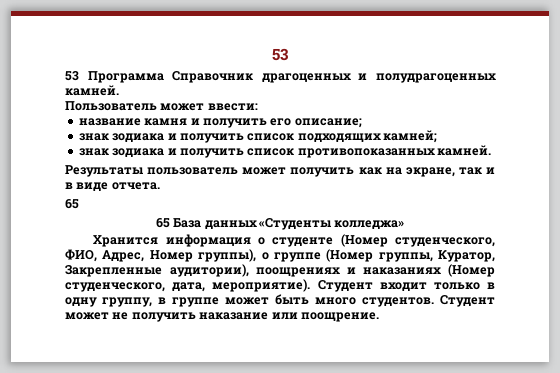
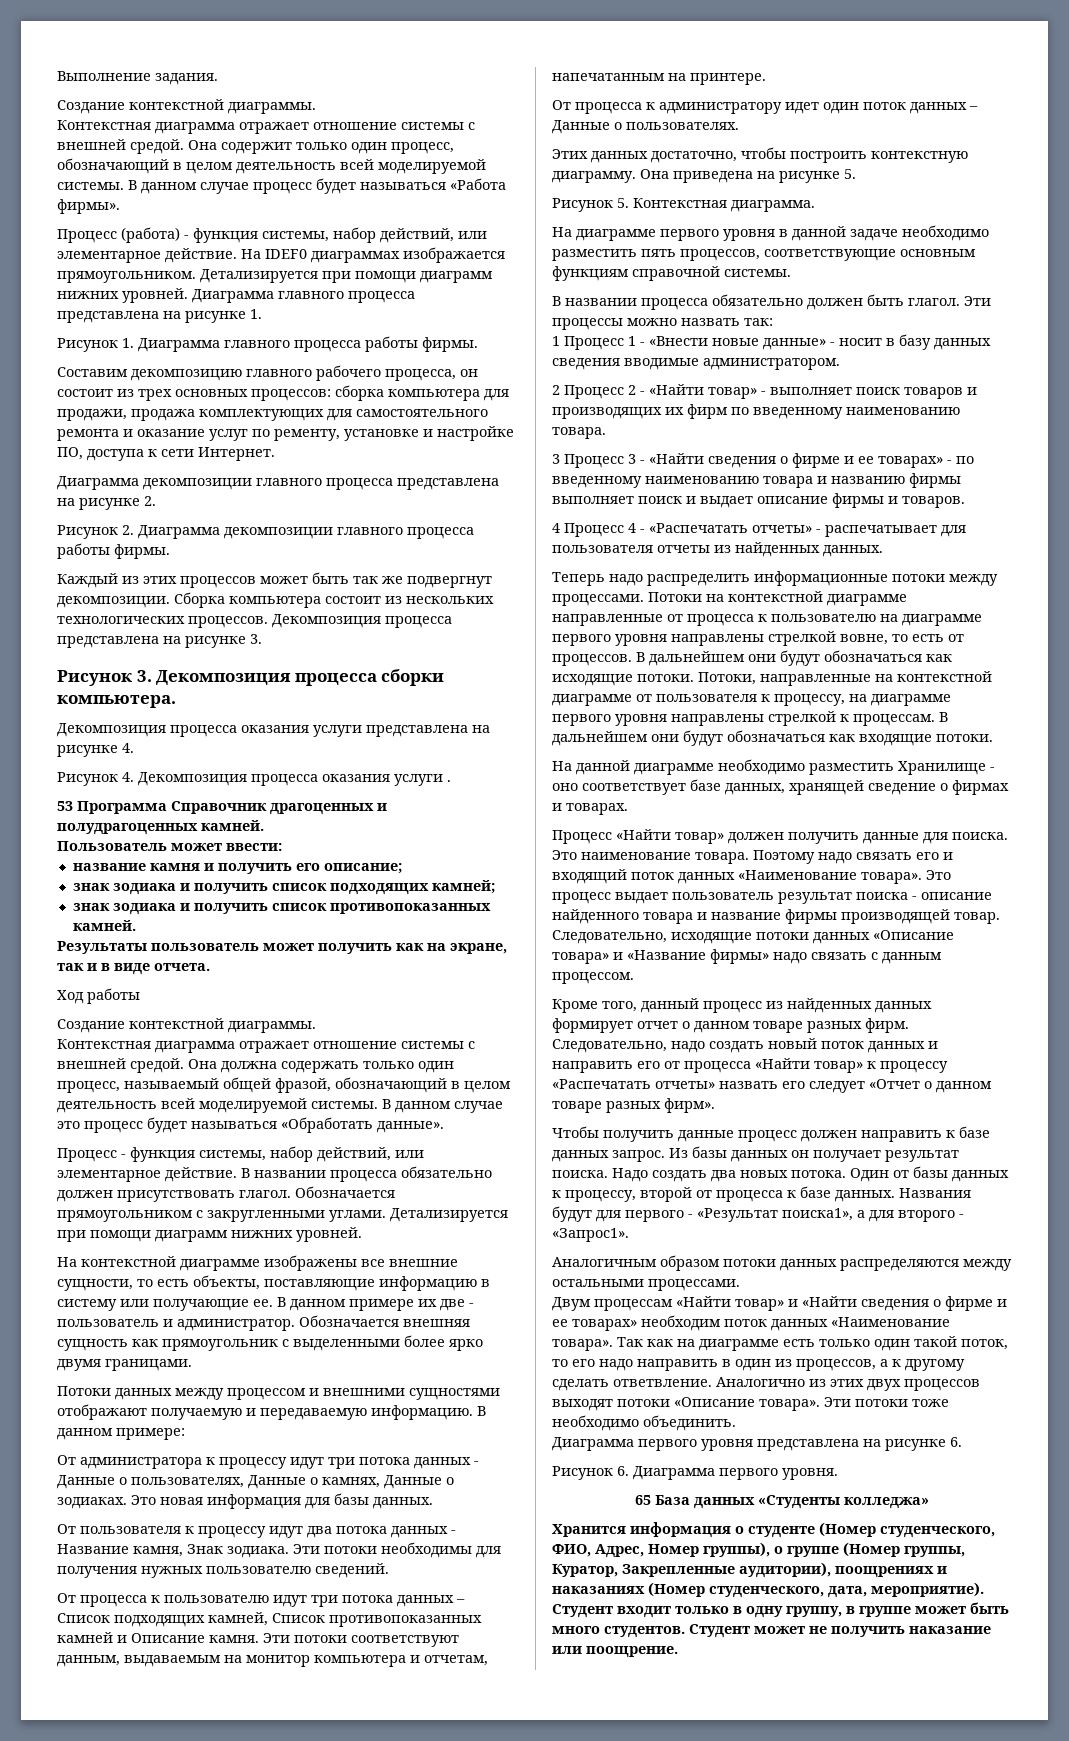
[272,48,289,61] 53 -> [57,71,218,85] [57,99,316,114] [57,120,475,134] [57,139,454,154] [57,158,486,174] [57,178,506,194] [57,199,120,214] [57,227,487,243] [57,247,505,263] [57,269,493,283] [57,288,415,303] [57,309,262,323] [57,336,478,352] [57,365,478,381] [57,385,509,401] [57,409,488,421] [57,426,514,441] [57,447,275,461] [57,476,499,490] [57,496,156,510] [57,525,474,539] [57,543,170,559] [57,572,492,588] [57,592,494,608] [57,614,452,628] [57,634,262,648] [57,669,445,686] [57,695,176,708] [57,723,490,737] [57,743,134,757] [57,772,451,786] Выполнение задания. // Создание контекстной диаграммы. // Контекстная диаграмма отражает отношение системы с внешней средой. Она содержит только один процесс, обозначающий в целом деятельность всей моделируемой системы. В данном случае процесс будет называться «Работа фирмы». // Процесс (работа) - функция системы, набор действий, или элементарное действие. На IDEF0 диаграммах изображается прямоугольником. Детализируется при помощи диаграмм нижних уровней. Диаграмма главного процесса представлена на рисунке 1. // Рисунок 1. Диаграмма главного процесса работы фирмы. // Составим декомпозицию главного рабочего процесса, он состоит из трех основных процессов: сборка компьютера для продажи, продажа комплектующих для самостоятельного ремонта и оказание услуг по ременту, установке и настройке ПО, доступа к сети Интернет. // Диаграмма декомпозиции главного процесса представлена на рисунке 2. // Рисунок 2. Диаграмма декомпозиции главного процесса работы фирмы. // Каждый из этих процессов может быть так же подвергнут декомпозиции. Сборка компьютера состоит из нескольких технологических процессов. Декомпозиция процесса представлена на рисунке 3. // Рисунок 3. Декомпозиция процесса сборки компьютера. // Декомпозиция процесса оказания услуги представлена на рисунке 4. // Рисунок 4. Декомпозиция процесса оказания услуги .
[65,199,79,209] 65 -> [57,988,140,1004] [57,1018,316,1033] [57,1039,475,1053] [57,1058,454,1073] [57,1077,511,1093] [57,1098,503,1113] [57,1117,444,1133] [57,1146,424,1162] [57,1166,492,1182] [57,1186,395,1202] [57,1208,508,1222] [57,1227,362,1242] [57,1255,458,1271] [57,1275,490,1291] [57,1297,474,1311] [57,1315,470,1331] [57,1335,483,1351] [57,1359,192,1371] [57,1386,500,1400] [57,1404,486,1420] [57,1428,185,1440] [57,1455,479,1469] [57,1475,454,1489] [57,1493,433,1509] [57,1524,456,1538] [57,1542,501,1558] [57,1563,389,1578] [57,1593,465,1607] [57,1612,482,1627] [57,1632,459,1647] [57,1655,488,1667] [552,73,766,85] [552,100,978,114] [552,120,739,134] [552,147,968,163] [552,169,856,183] [552,198,815,212] [552,225,989,241] [552,249,976,261] [552,266,791,281] [552,294,991,310] [552,318,773,330] [552,334,991,350] [552,358,840,370] [552,384,977,399] [552,404,960,419] [552,427,606,439] [552,453,974,468] [552,473,961,488] [552,493,965,508] [552,523,966,537] [552,542,883,557] [552,571,998,586] [552,591,907,606] [552,614,982,626] [552,631,964,646] [552,650,952,666] [552,671,992,686] [552,694,951,706] [552,711,948,726] [552,730,993,746] [552,759,995,775] [552,779,1009,795] [552,803,628,815] [552,829,1008,844] [552,850,953,864] [552,869,951,884] [552,892,992,904] [552,909,1000,924] [552,930,954,944] [552,949,942,964] [552,972,634,984] [552,998,932,1013] [552,1018,909,1033] [552,1038,938,1053] [552,1058,948,1073] [552,1079,992,1093] [552,1098,715,1113] [552,1126,990,1142] [552,1146,959,1162] [552,1166,1009,1182] [552,1186,971,1202] [552,1206,964,1222] [552,1228,629,1242] [552,1255,1012,1271] [552,1279,740,1291] [552,1296,1007,1311] [552,1315,950,1331] [552,1336,1008,1351] [552,1359,965,1371] [552,1377,980,1391] [552,1397,949,1411] [552,1415,736,1431] [552,1437,962,1451] [552,1466,838,1480] Ход работы // Создание контекстной диаграммы. // Контекстная диаграмма отражает отношение системы с внешней средой. Она должна содержать только один процесс, называемый общей фразой, обозначающий в целом деятельность всей моделируемой системы. В данном случае это процесс будет называться «Обработать данные». // Процесс - функция системы, набор действий, или элементарное действие. В названии процесса обязательно должен присутствовать глагол. Обозначается прямоугольником с закругленными углами. Детализируется при помощи диаграмм нижних уровней. // На контекстной диаграмме изображены все внешние сущности, то есть объекты, поставляющие информацию в систему или получающие ее. В данном примере их две - пользователь и администратор. Обозначается внешняя сущность как прямоугольник с выделенными более ярко двумя границами. // Потоки данных между процессом и внешними сущностями отображают получаемую и передаваемую информацию. В данном примере: // От администратора к процессу идут три потока данных - Данные о пользователях, Данные о камнях, Данные о зодиаках. Это новая информация для базы данных. // От пользователя к процессу идут два потока данных - Название камня, Знак зодиака. Эти потоки необходимы для получения нужных пользователю сведений. // От процесса к пользователю идут три потока данных – Список подходящих камней, Список противопоказанных камней и Описание камня. Эти потоки соответствуют данным, выдаваемым на монитор компьютера и отчетам, напечатанным на принтере. // От процесса к администратору идет один поток данных – Данные о пользователях. // Этих данных достаточно, чтобы построить контекстную диаграмму. Она приведена на рисунке 5. // Рисунок 5. Контекстная диаграмма. // На диаграмме первого уровня в данной задаче необходимо разместить пять процессов, соответствующие основным функциям справочной системы. // В названии процесса обязательно должен быть глагол. Эти процессы можно назвать так: // 1 Процесс 1 - «Внести новые данные» - носит в базу данных сведения вводимые администратором. // 2 Процесс 2 - «Найти товар» - выполняет поиск товаров и производящих их фирм по введенному наименованию товара. // 3 Процесс 3 - «Найти сведения о фирме и ее товарах» - по введенному наименованию товара и названию фирмы выполняет поиск и выдает описание фирмы и товаров. // 4 Процесс 4 - «Распечатать отчеты» - распечатывает для пользователя отчеты из найденных данных. // Теперь надо распределить информационные потоки между процессами. Потоки на контекстной диаграмме направленные от процесса к пользователю на диаграмме первого уровня направлены стрелкой вовне, то есть от процессов. В дальнейшем они будут обозначаться как исходящие потоки. Потоки, направленные на контекстной диаграмме от пользователя к процессу, на диаграмме первого уровня направлены стрелкой к процессам. В дальнейшем они будут обозначаться как входящие потоки. // На данной диаграмме необходимо разместить Хранилище - оно соответствует базе данных, хранящей сведение о фирмах и товарах. // Процесс «Найти товар» должен получить данные для поиска. Это наименование товара. Поэтому надо связать его и входящий поток данных «Наименование товара». Это процесс выдает пользователь результат поиска - описание найденного товара и название фирмы производящей товар. Следовательно, исходящие потоки данных «Описание товара» и «Название фирмы» надо связать с данным процессом. // Кроме того, данный процесс из найденных данных формирует отчет о данном товаре разных фирм. Следовательно, надо создать новый поток данных и направить его от процесса «Найти товар» к процессу «Распечатать отчеты» назвать его следует «Отчет о данном товаре разных фирм». // Чтобы получить данные процесс должен направить к базе данных запрос. Из базы данных он получает результат поиска. Надо создать два новых потока. Один от базы данных к процессу, второй от процесса к базе данных. Названия будут для первого - «Результат поиска1», а для второго - «Запрос1». // Аналогичным образом потоки данных распределяются между остальными процессами. // Двум процессам «Найти товар» и «Найти сведения о фирме и ее товарах» необходим поток данных «Наименование товара». Так как на диаграмме есть только один такой поток, то его надо направить в один из процессов, а к другому сделать ответвление. Аналогично из этих двух процессов выходят потоки «Описание товара». Эти потоки тоже необходимо объединить. // Диаграмма первого уровня представлена на рисунке 6. // Рисунок 6. Диаграмма первого уровня.

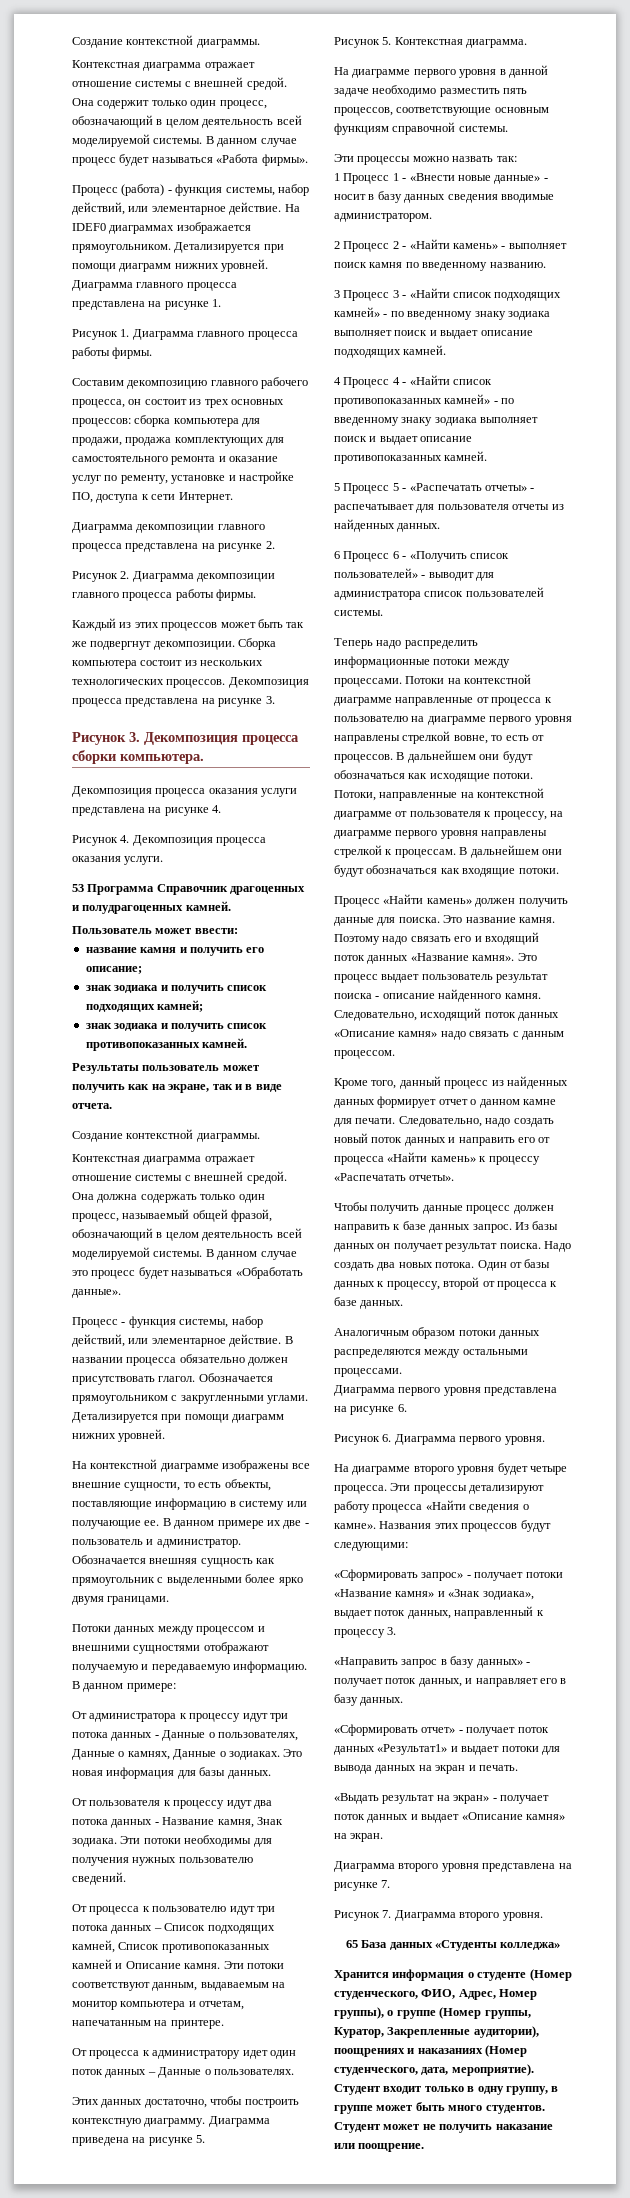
[57,71,218,85] Выполнение задания. // -> (72, 42) none
[394,774,451,786] услуги . -> [124,856,164,865] услуги.
[57,988,140,1004] // Ход работы -> (112, 1106) none
[640,169,669,179] Она -> [208,2116,270,2127] Диаграмма
[552,294,960,310] В названии процесса обязательно должен быть глагол. -> (508, 129) none
[708,387,757,399] товар» -> [452,243,498,249] камень»
[904,387,977,399] [552,404,960,419] [552,427,606,439] товаров и производящих их фирм по введенному наименованию товара. -> [369,262,546,271] камня по введенному названию.
[708,453,974,468] [552,473,961,488] [552,493,965,508] сведения о фирме и ее товарах» - по введенному наименованию товара и названию фирмы выполняет поиск и выдает описание фирмы и товаров. -> [452,292,562,301] [334,307,550,320] [334,330,533,339] [334,345,447,358] список подходящих камней» - по введенному знаку зодиака выполняет поиск и выдает описание подходящих камней.
(645, 531) none -> [409,375,492,385] [334,394,515,407] [334,417,539,426] [334,436,473,445] [334,451,488,464] [334,483,407,494] «Найти список противопоказанных камней» - по введенному знаку зодиака выполняет поиск и выдает описание противопоказанных камней. // 5 Процесс 5 -
(883, 551) none -> [334,551,509,562] [334,568,495,581] [334,587,544,600] [334,610,383,616] // 6 Процесс 6 - «Получить список пользователей» - выводит для администратора список пользователей системы.
[552,759,995,775] [552,779,1009,795] [552,803,628,815] // На данной диаграмме необходимо разместить Хранилище - оно соответствует базе данных, хранящей сведение о фирмах и товарах. -> (559, 871) none
[675,832,724,844] товар» -> [426,898,472,904] камень»
[581,852,749,864] наименование товара. -> [465,917,555,923] название камня.
[738,870,922,884] «Наименование товара». -> [410,953,515,961] «Название камня».
[643,909,1000,924] [552,930,954,944] [552,949,769,964] товара и название фирмы производящей товар. Следовательно, исходящие потоки данных «Описание товара» и «Название фирмы» -> [504,993,541,999] [334,1008,560,1021] [334,1029,438,1037] камня. Следовательно, исходящий поток данных «Описание камня»
[753,1018,909,1033] товаре разных фирм. -> [522,1099,556,1105] [334,1118,396,1127] камне для печати.
[814,1061,863,1073] товар» -> [430,1156,476,1162] камень»
[655,1079,992,1093] [552,1098,715,1113] отчеты» назвать его следует «Отчет о данном товаре разных фирм». -> [409,1175,455,1181] отчеты».
[899,1188,971,1198] [552,1206,964,1222] [552,1228,629,1242] Названия будут для первого - «Результат поиска1», а для второго - «Запрос1». -> (404, 1304) none
[552,1296,1007,1311] [552,1315,950,1331] [552,1336,1008,1351] [552,1359,965,1371] [552,1377,980,1391] [552,1397,949,1411] [552,1415,736,1431] // Двум процессам «Найти товар» и «Найти сведения о фирме и ее товарах» необходим поток данных «Наименование товара». Так как на диаграмме есть только один такой поток, то его надо направить в один из процессов, а к другому сделать ответвление. Аналогично из этих двух процессов выходят потоки «Описание товара». Эти потоки тоже необходимо объединить. -> (402, 1372) none
(838, 1474) none -> [334,1463,567,1475] [334,1483,545,1494] [334,1500,529,1513] [334,1520,551,1532] [334,1542,408,1551] [334,1569,563,1581] [334,1589,534,1600] [334,1606,544,1619] [334,1627,397,1638] [334,1656,530,1668] [334,1678,567,1687] [334,1694,404,1706] [334,1724,549,1736] [334,1744,560,1755] [334,1765,518,1774] [334,1793,549,1804] [334,1812,565,1823] [334,1833,384,1842] [334,1861,572,1872] [334,1880,391,1891] [334,1910,543,1921] // На диаграмме второго уровня будет четыре процесса. Эти процессы детализируют работу процесса «Найти сведения о камне». Названия этих процессов будут следующими: // «Сформировать запрос» - получает потоки «Название камня» и «Знак зодиака», выдает поток данных, направленный к процессу 3. // «Направить запрос в базу данных» - получает поток данных, и направляет его в базу данных. // «Сформировать отчет» - получает поток данных «Результат1» и выдает потоки для вывода данных на экран и печать. // «Выдать результат на экран» - получает поток данных и выдает «Описание камня» на экран. // Диаграмма второго уровня представлена на рисунке 7. // Рисунок 7. Диаграмма второго уровня.

